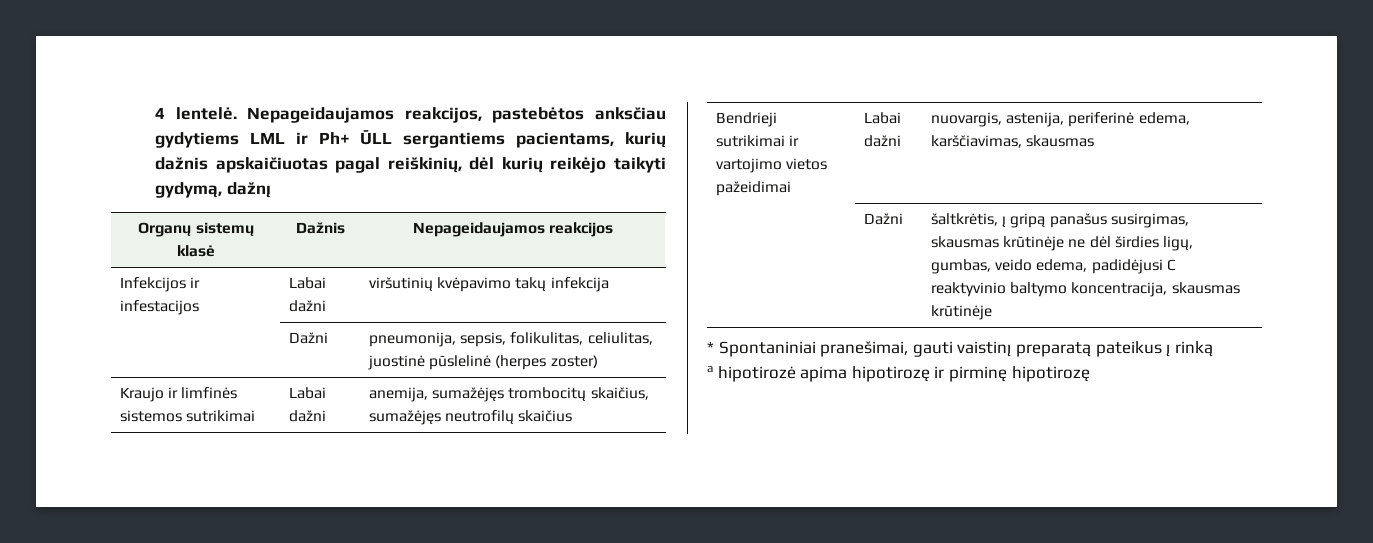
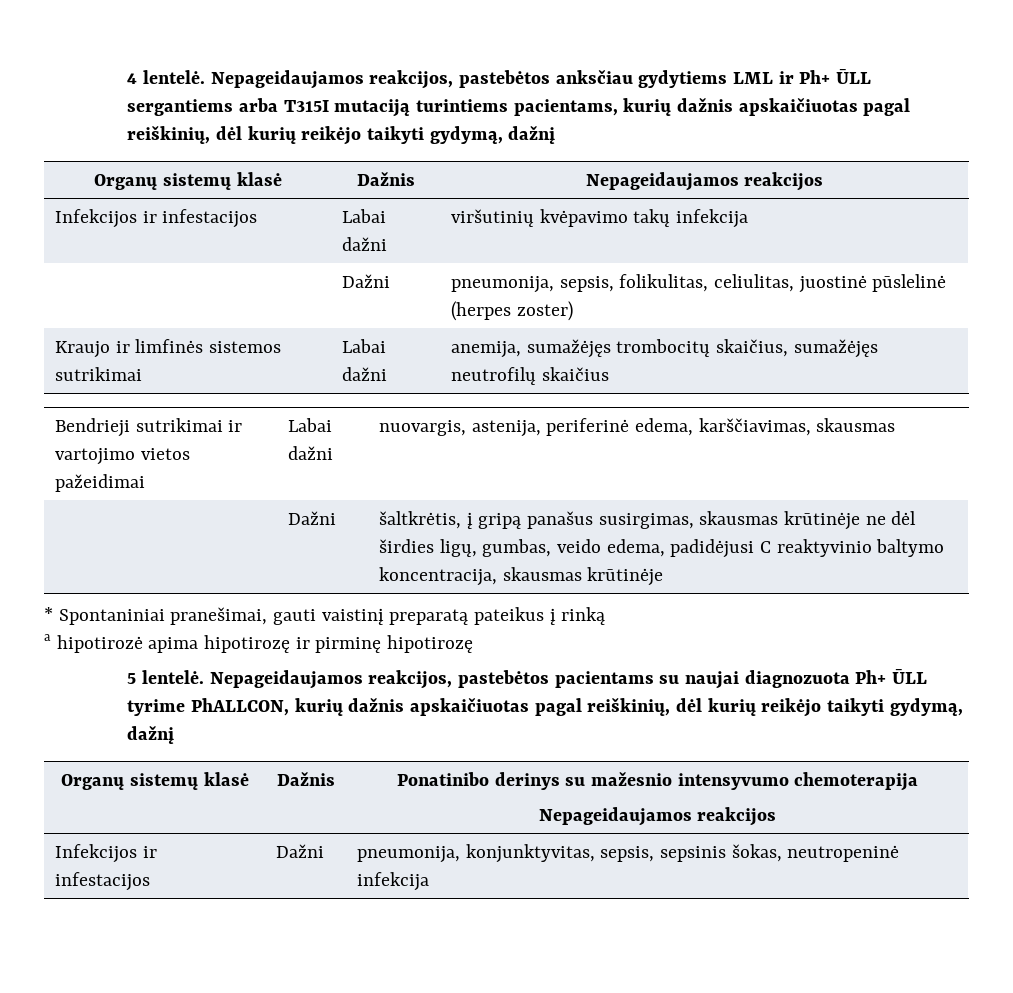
(506, 140) none -> [238,98,508,117] arba T315I mutaciją turintiems
(1090, 374) none -> [127,669,927,689] [127,697,963,717] [127,725,175,744] [61,772,249,790] [277,771,335,786] [396,771,919,791] [538,807,777,826] [55,844,157,863] [55,872,151,891] [276,844,325,858] [357,844,900,863] [357,872,430,891] // 5 lentelė. Nepageidaujamos reakcijos, pastebėtos pacientams su naujai diagnozuota Ph+ ŪLL tyrime PhALLCON, kurių dažnis apskaičiuotas pagal reiškinių, dėl kurių reikėjo taikyti gydymą, dažnį // Organų sistemų klasė | Dažnis | Ponatinibo derinys su mažesnio intensyvumo chemoterapija // Nepageidaujamos reakcijos // Infekcijos ir infestacijos | Dažni | pneumonija, konjunktyvitas, sepsis, sepsinis šokas, neutropeninė infekcija

